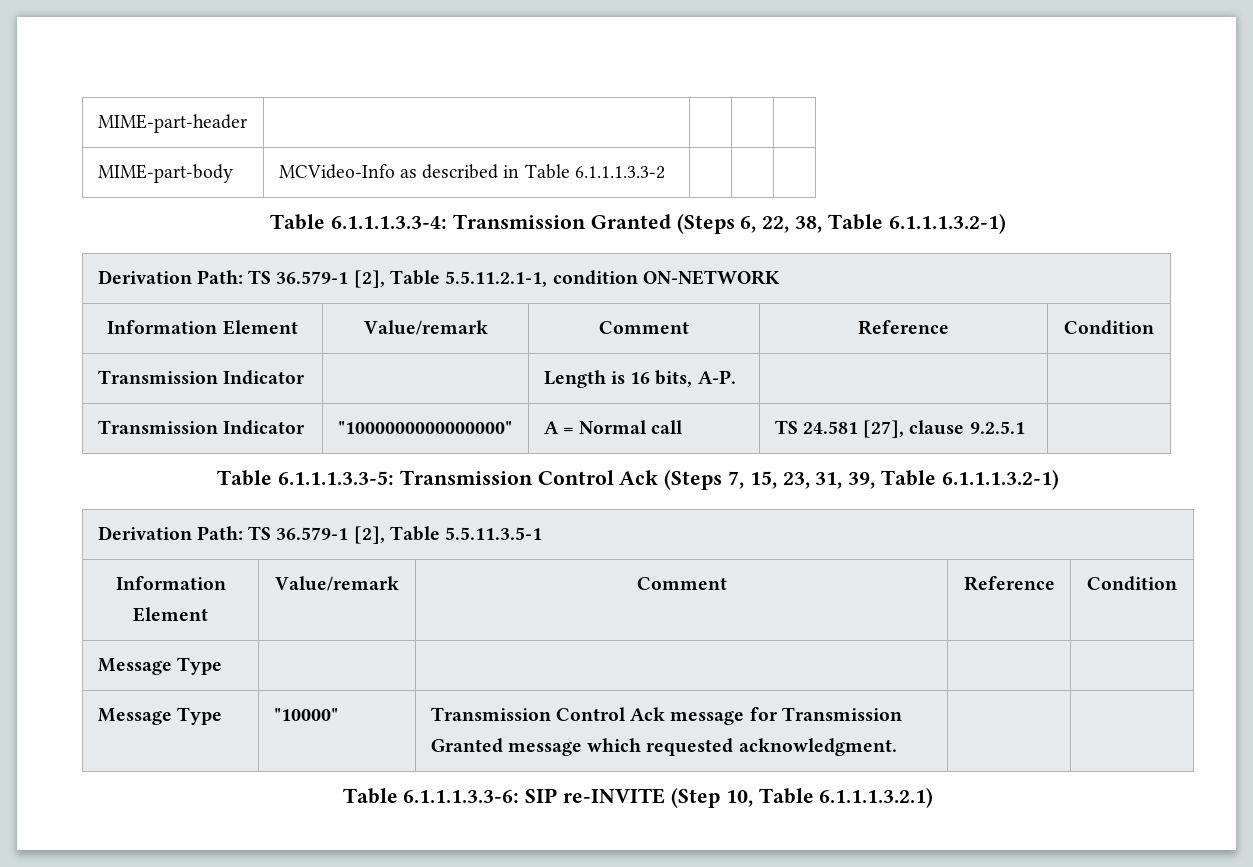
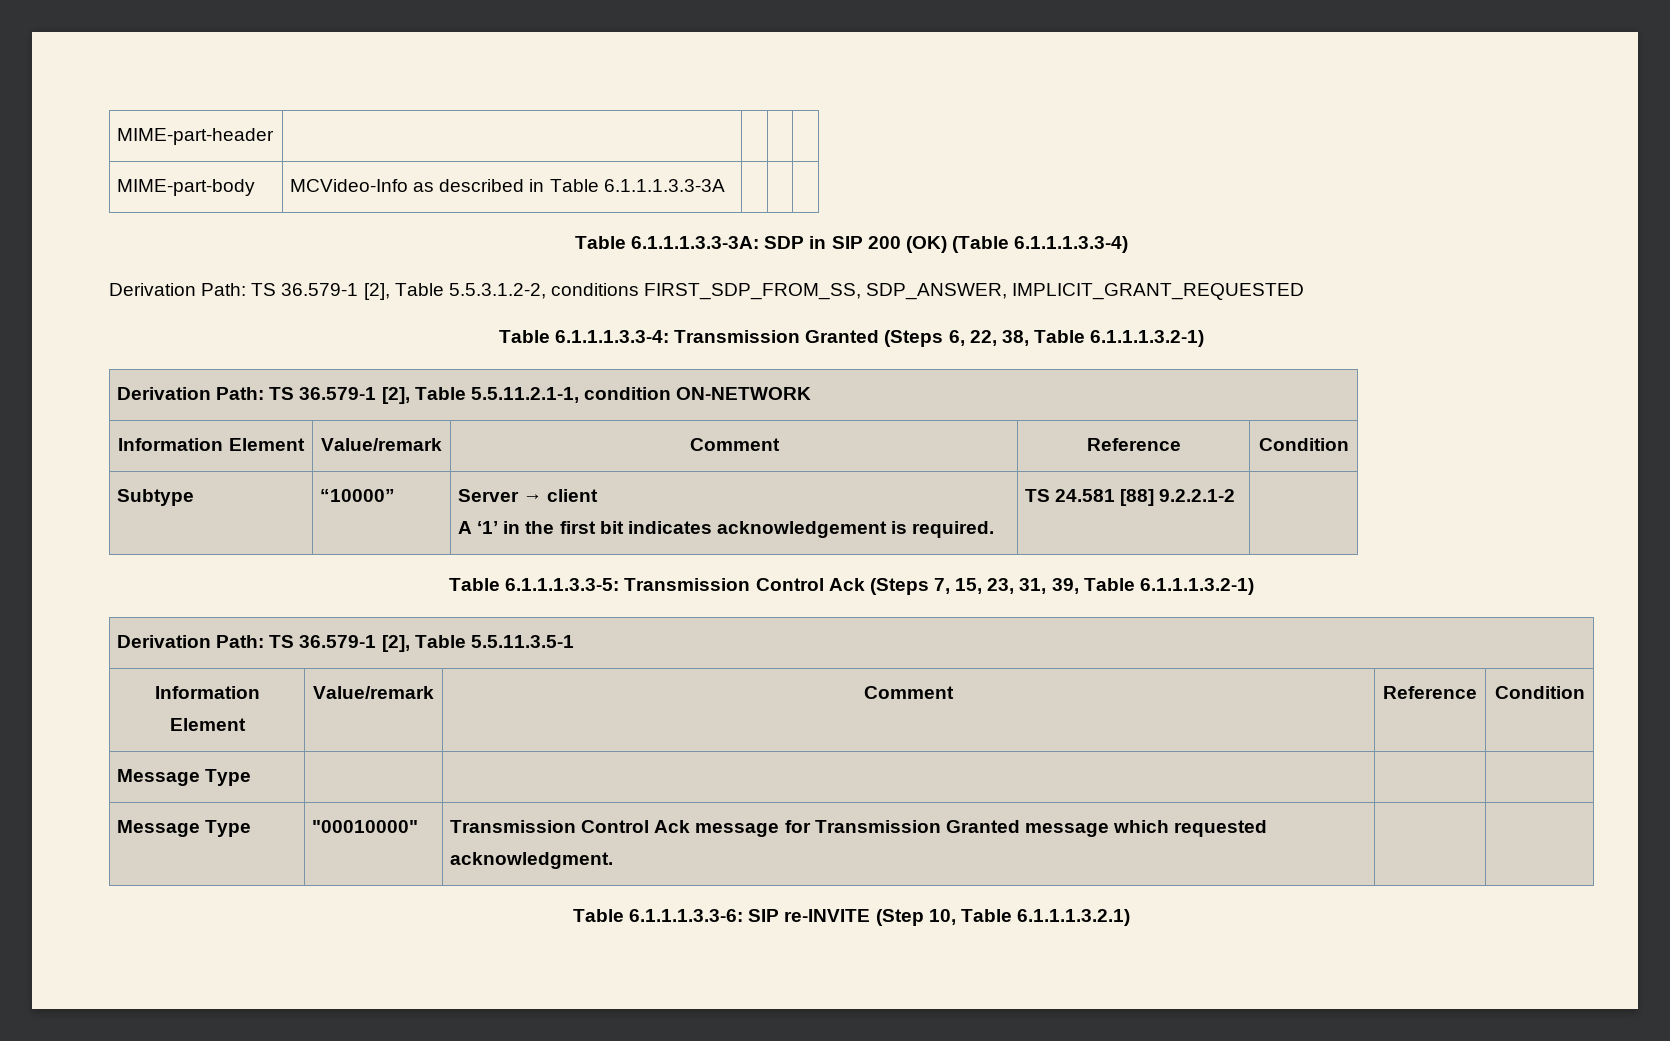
[574,166,665,179] 6.1.1.1.3.3-2 | | | -> [603,179,725,192] [574,236,1129,253] [109,283,1305,300] 6.1.1.1.3.3-3A | | | // Table 6.1.1.1.3.3-3A: SDP in SIP 200 (OK) (Table 6.1.1.1.3.3-4) // Derivation Path: TS 36.579-1 [2], Table 5.5.3.1.2-2, conditions FIRST_SDP_FROM_SS, SDP_ANSWER, IMPLICIT_GRANT_REQUESTED
[97,370,305,385] [543,370,736,388] [97,420,305,435] [337,421,512,434] [543,420,684,434] Transmission Indicator | | Length is 16 bits, A-P. | | // Transmission Indicator | "1000000000000000" | A = Normal call -> [117,489,195,506] [320,489,396,502] [458,489,599,502] [458,521,995,538] Subtype | “10000” | Server → client // A ‘1’ in the first bit indicates acknowledgement is required.
[863,420,1025,438] [27], clause 9.2.5.1 -> [1120,489,1236,506] [88] 9.2.2.1-2
[273,708,338,721] "10000" -> [312,820,419,833] "00010000"

